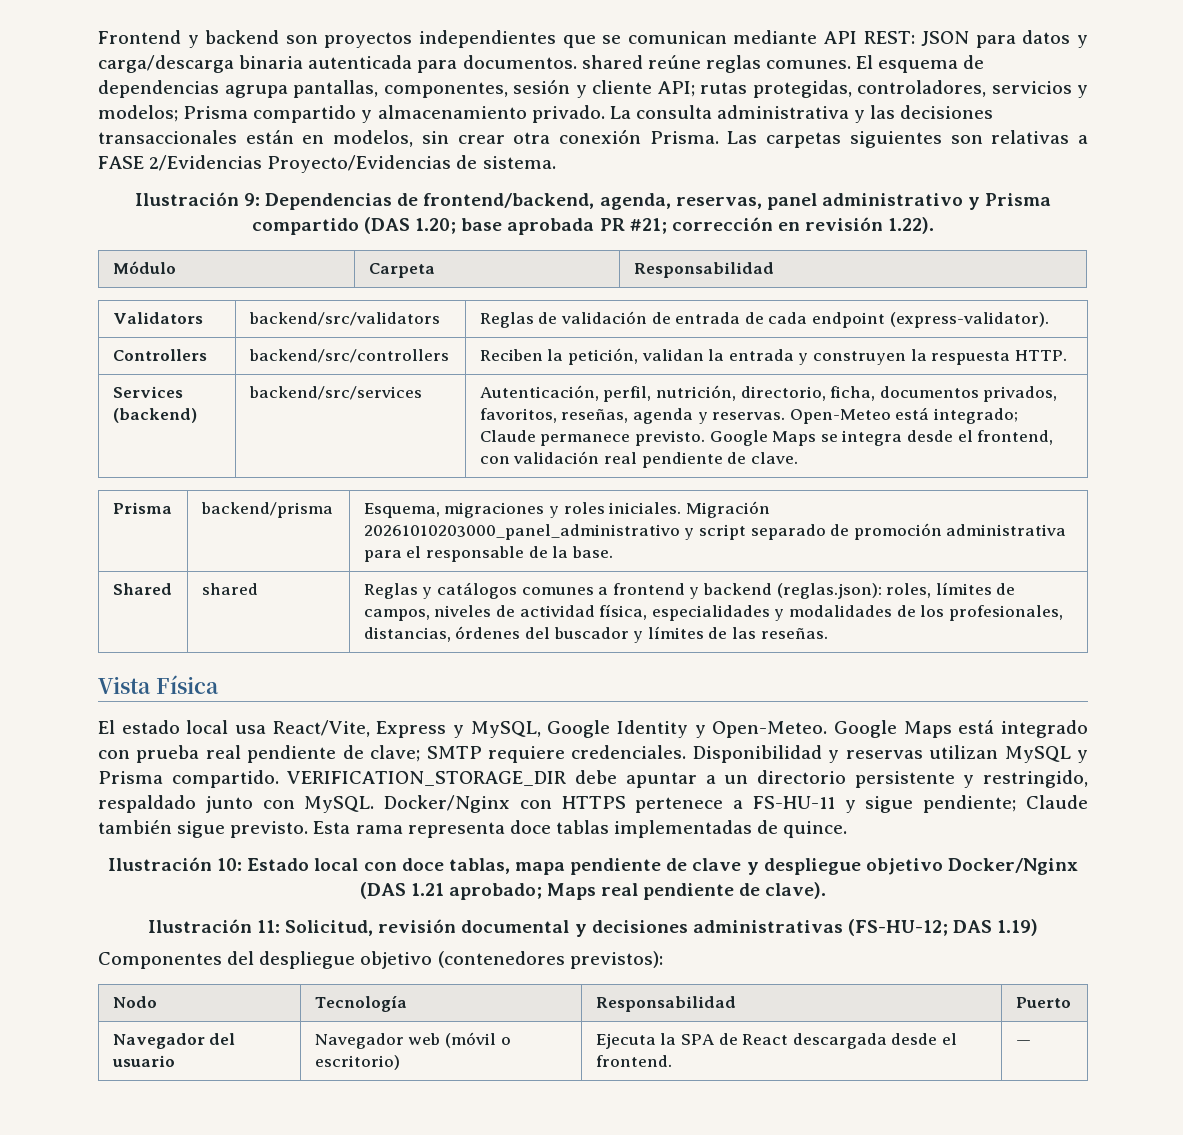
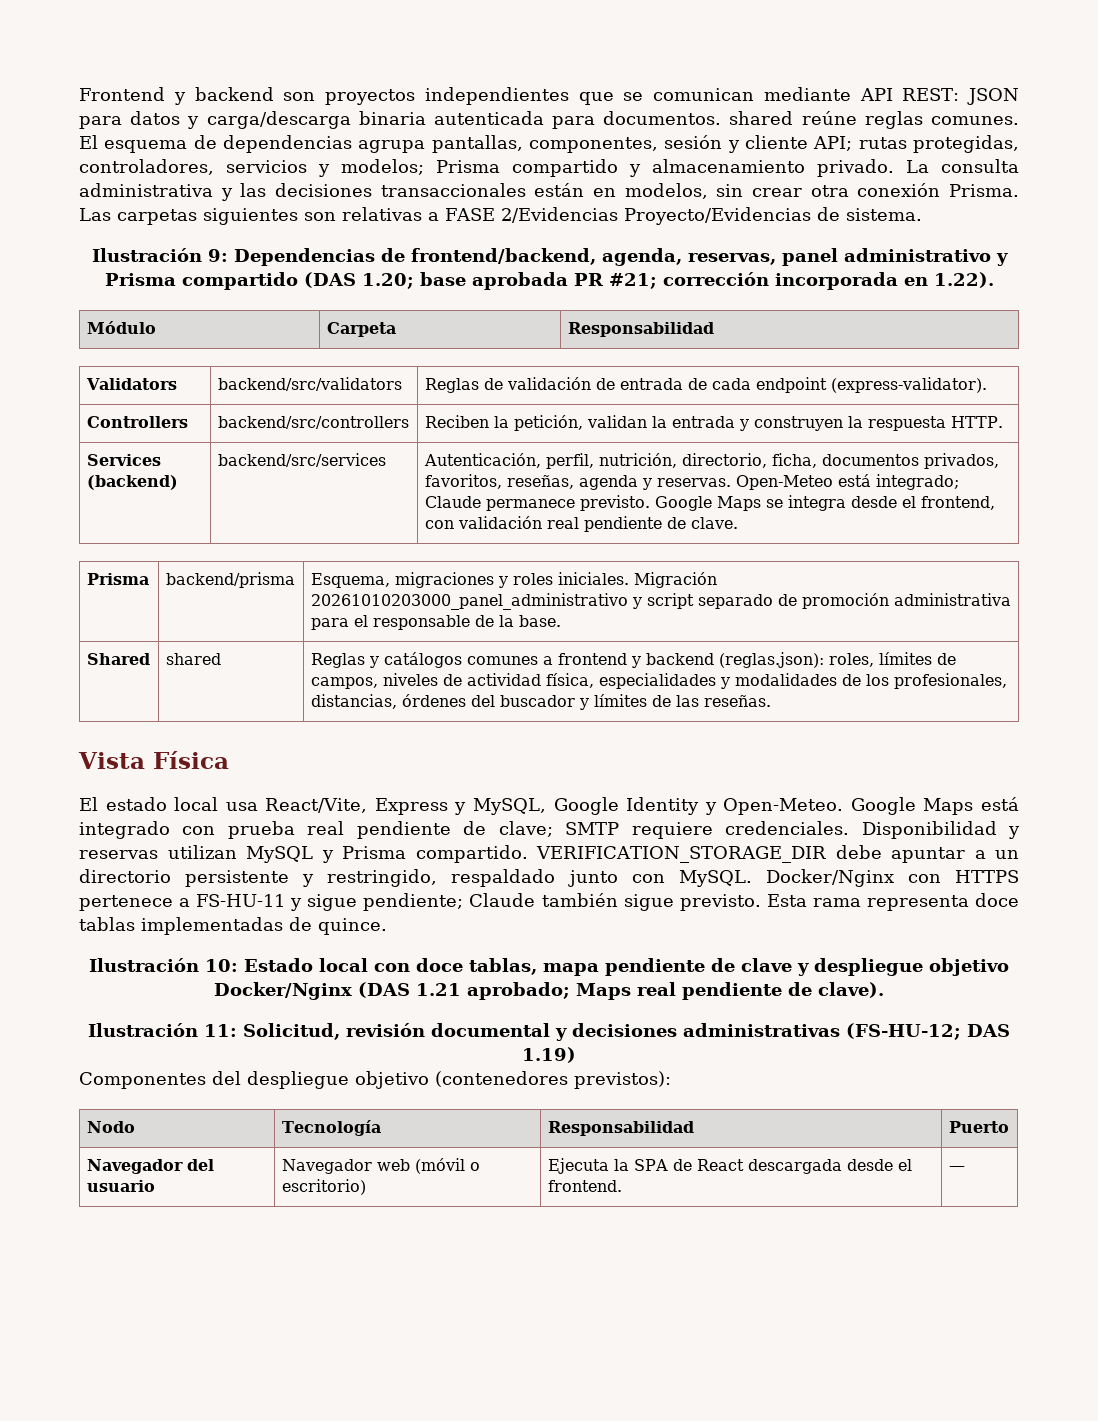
[777,217,884,231] en revisión -> [774,272,928,290] incorporada en

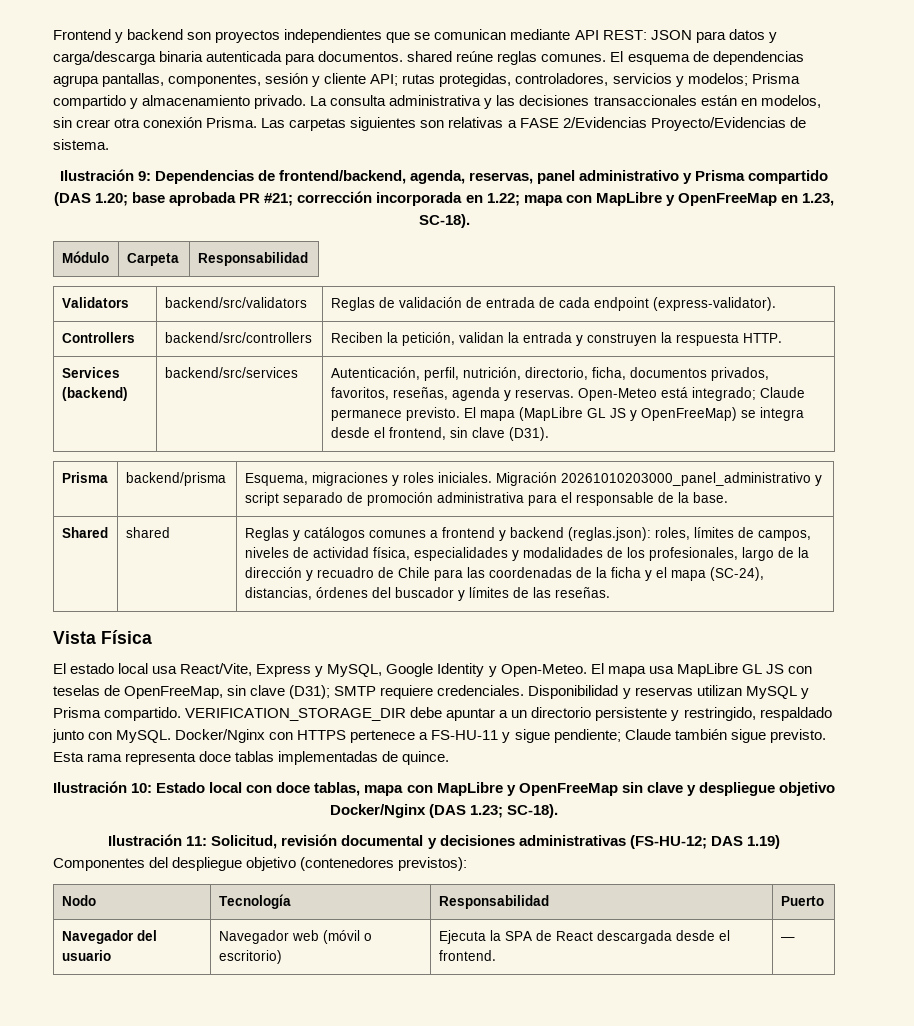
[933,272,994,288] 1.22). -> [486,192,834,206] [418,214,470,228] 1.22; mapa con MapLibre y OpenFreeMap en 1.23, SC-18).
[654,496,761,511] Google Maps -> [463,407,737,421] El mapa (MapLibre GL JS y OpenFreeMap)
[424,516,738,532] con validación real pendiente de clave. -> [449,427,549,441] sin clave (D31).
(1007, 681) none -> [741,547,809,561] [244,567,764,581] largo de la dirección y recuadro de Chile para las coordenadas de la ficha y el mapa (SC-24),
[850,797,1019,815] [79,821,553,839] Google Maps está integrado con prueba real pendiente de clave; -> [590,663,812,677] [53,685,331,699] El mapa usa MapLibre GL JS con teselas de OpenFreeMap, sin clave (D31);
[605,958,735,976] pendiente de -> [406,782,643,796] con MapLibre y OpenFreeMap sin
[416,982,884,1000] 1.21 aprobado; Maps real pendiente de clave). -> [470,804,559,818] 1.23; SC-18).

